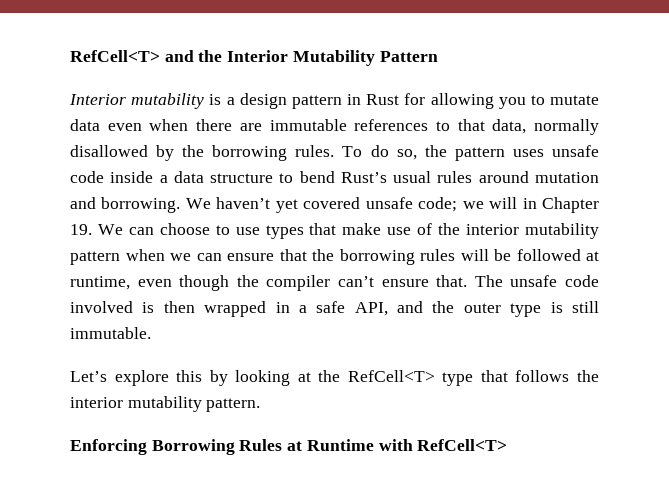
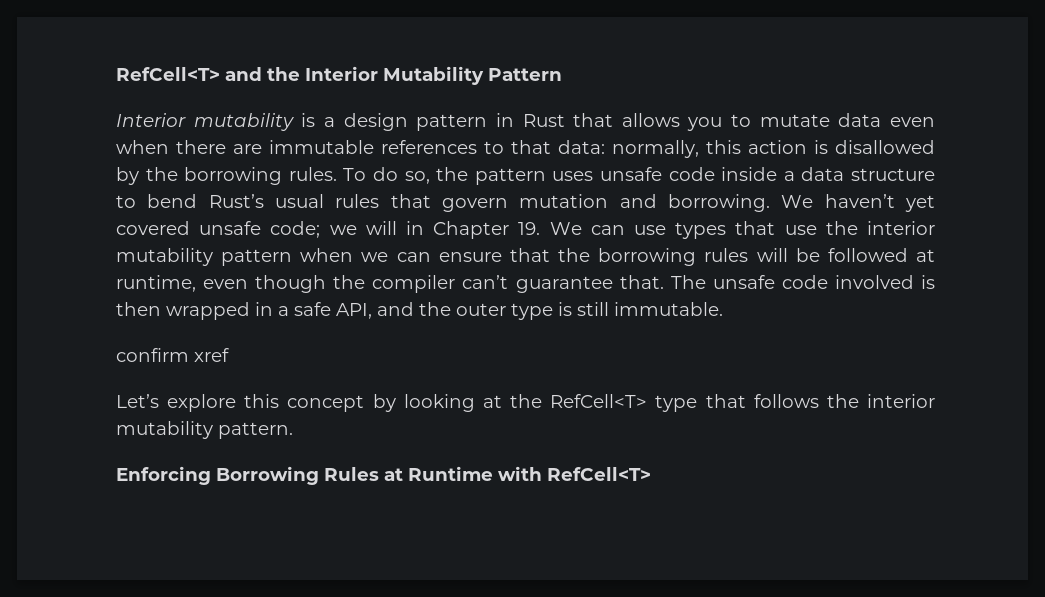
[404,93,494,109] for allowing -> [573,113,680,127] that allows
[492,119,599,135] data, normally -> [558,140,828,158] data: normally, this action is
[478,171,529,183] around -> [390,194,508,212] that govern
[159,223,230,235] choose to -> (625, 230) none
[342,223,433,235] make use of -> [784,225,817,235] use
[381,279,429,287] ensure -> [515,276,613,293] guarantee
(151, 333) none -> [116,348,229,362] // confirm xref
(203, 376) none -> [287,395,365,412] concept

